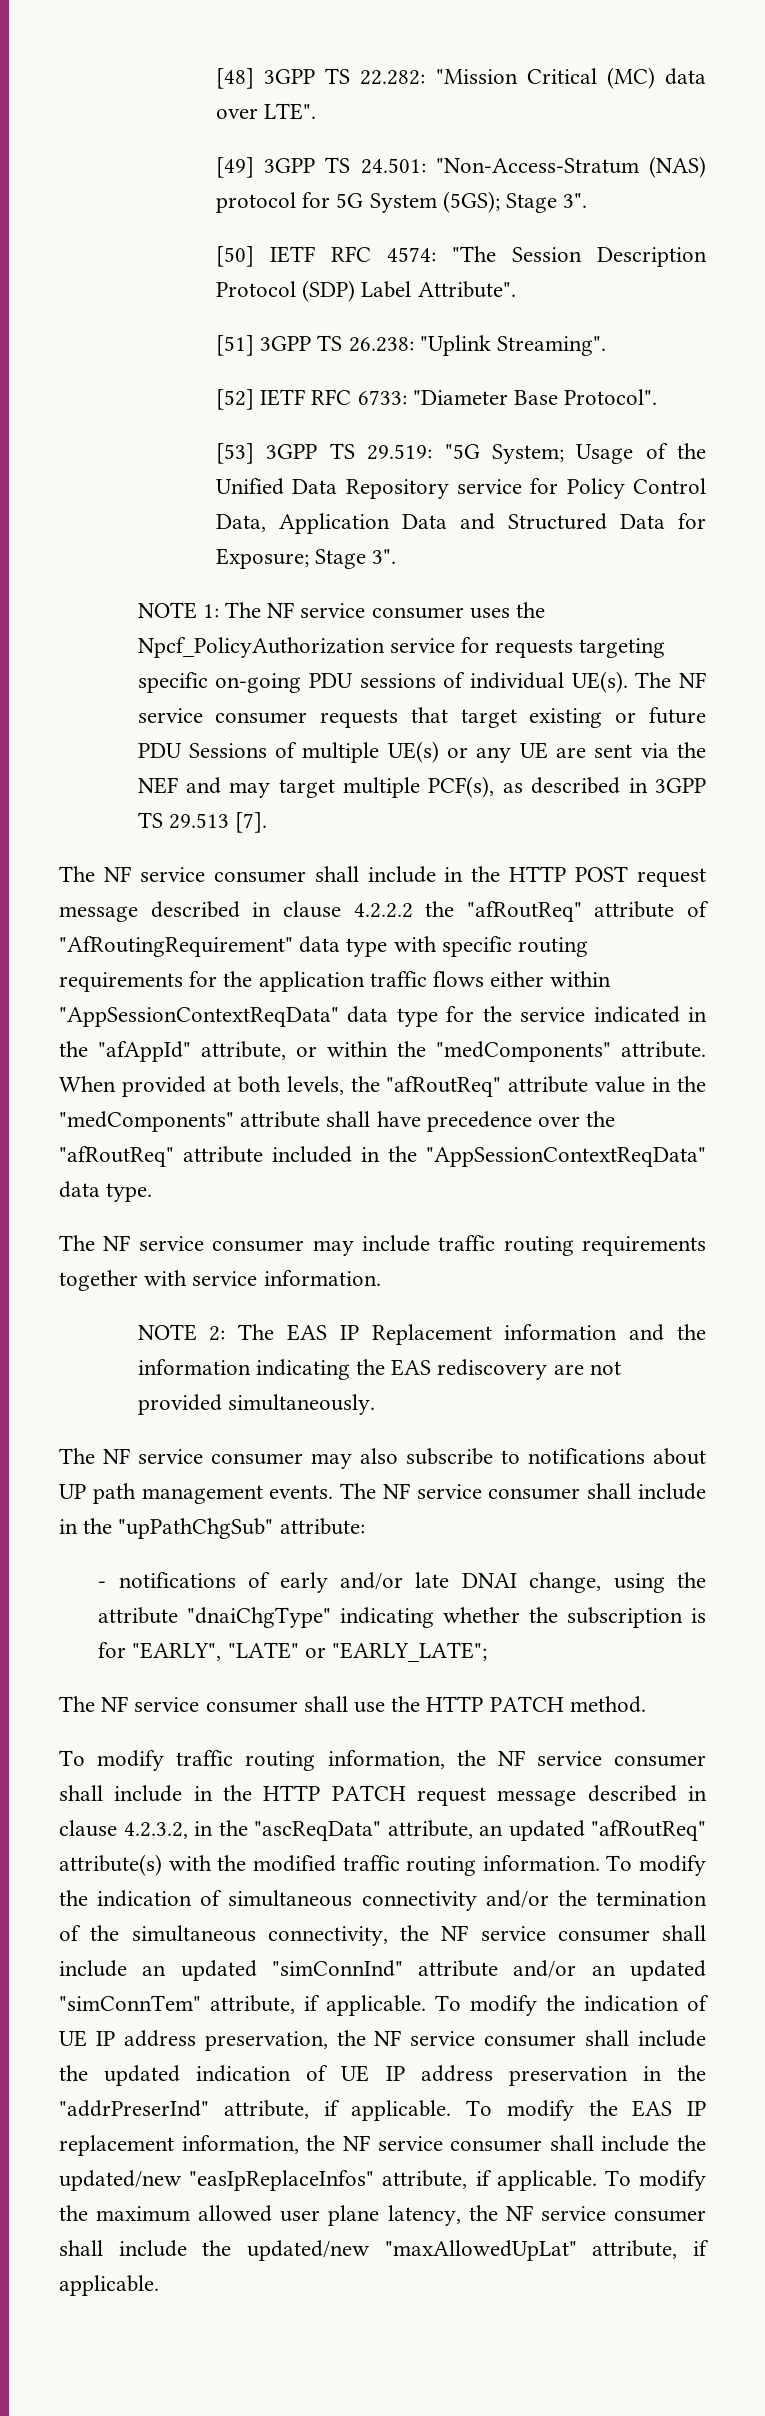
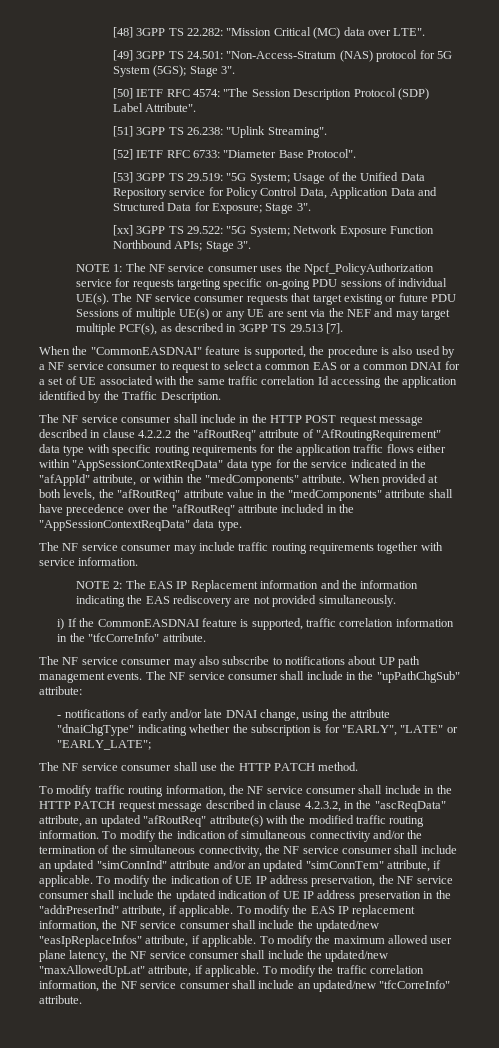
(397, 556) none -> [112,225,434,237] [112,240,252,252] // [xx] 3GPP TS 29.522: "5G System; Network Exposure Function Northbound APIs; Stage 3".
(267, 822) none -> [39,346,456,358] [39,361,460,373] [39,376,457,388] [39,391,221,403] // When the "CommonEASDNAI" feature is supported, the procedure is also used by a NF service consumer to request to select a common EAS or a common DNAI for a set of UE associated with the same traffic correlation Id accessing the application identified by the Traffic Description.
(375, 1404) none -> [57,618,454,630] [57,633,206,642] // i) If the CommonEASDNAI feature is supported, traffic correlation information in the "tfcCorreInfo" attribute.
(159, 2285) none -> [262,965,424,977] [39,980,451,992] [39,995,82,1004] To modify the traffic correlation information, the NF service consumer shall include an updated/new "tfcCorreInfo" attribute.

